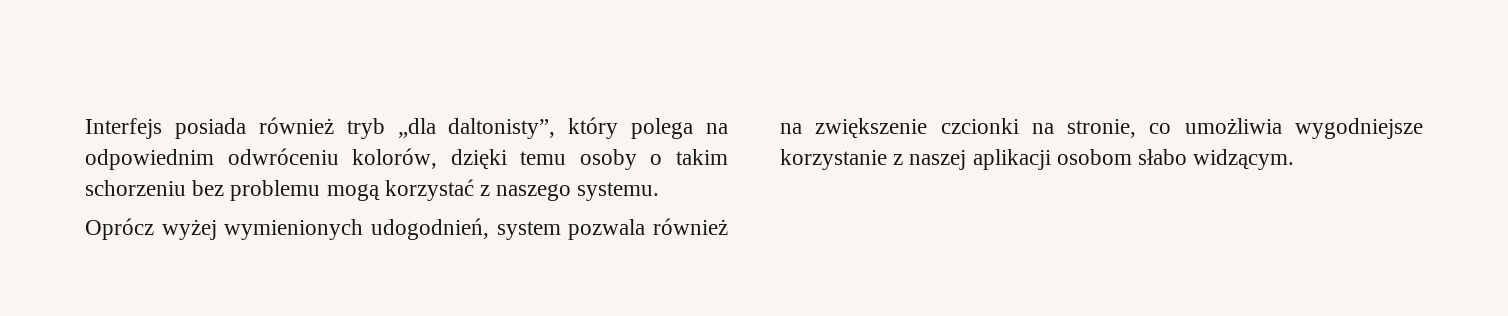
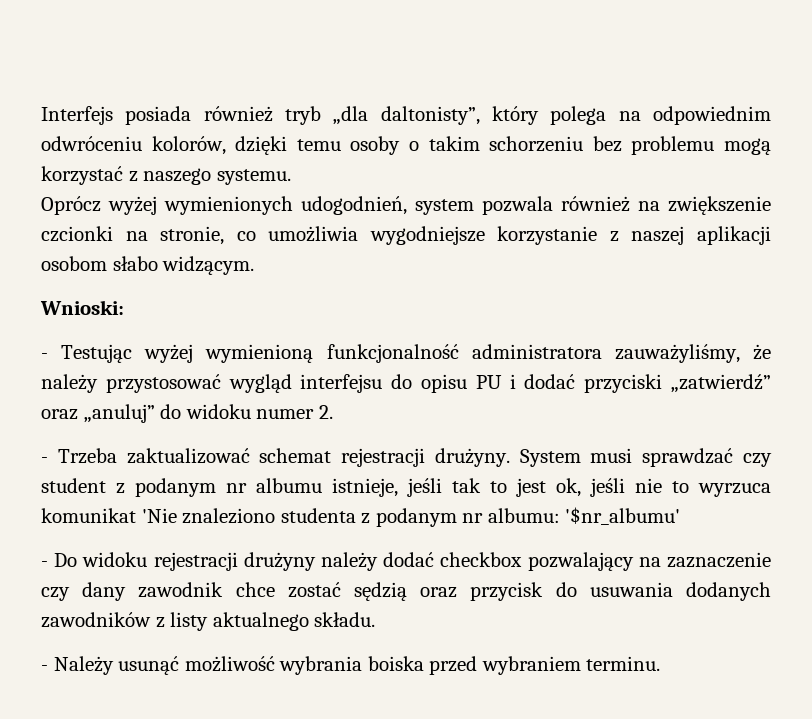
(1295, 159) none -> [40,300,124,315] [41,344,771,363] [41,374,771,393] [41,404,333,423] [41,448,773,467] [41,478,771,497] [41,507,681,527] [41,552,771,571] [41,582,771,601] [41,612,376,631] [41,656,661,675] // Wnioski: // - Testując wyżej wymienioną funkcjonalność administratora zauważyliśmy, że należy przystosować wygląd interfejsu do opisu PU i dodać przyciski „zatwierdź” oraz „anuluj” do widoku numer 2. // - Trzeba zaktualizować schemat rejestracji drużyny. System musi sprawdzać czy student z podanym nr albumu istnieje, jeśli tak to jest ok, jeśli nie to wyrzuca komunikat 'Nie znaleziono studenta z podanym nr albumu: '$nr_albumu' // - Do widoku rejestracji drużyny należy dodać checkbox pozwalający na zaznaczenie czy dany zawodnik chce zostać sędzią oraz przycisk do usuwania dodanych zawodników z listy aktualnego składu. // - Należy usunąć możliwość wybrania boiska przed wybraniem terminu.

